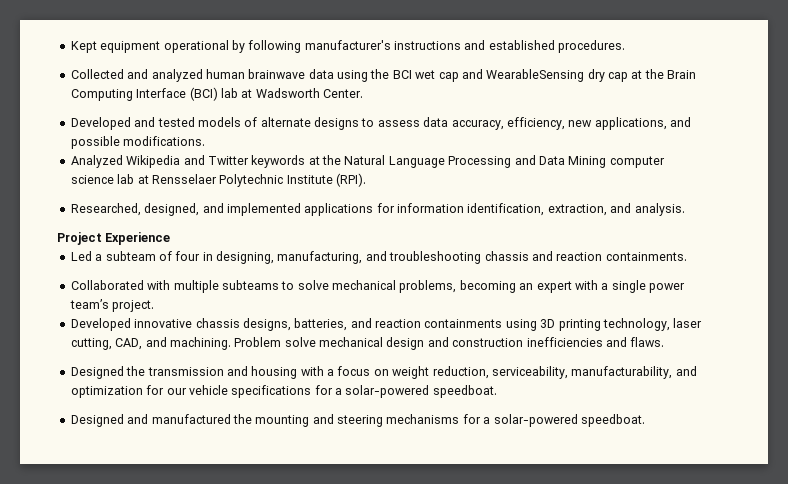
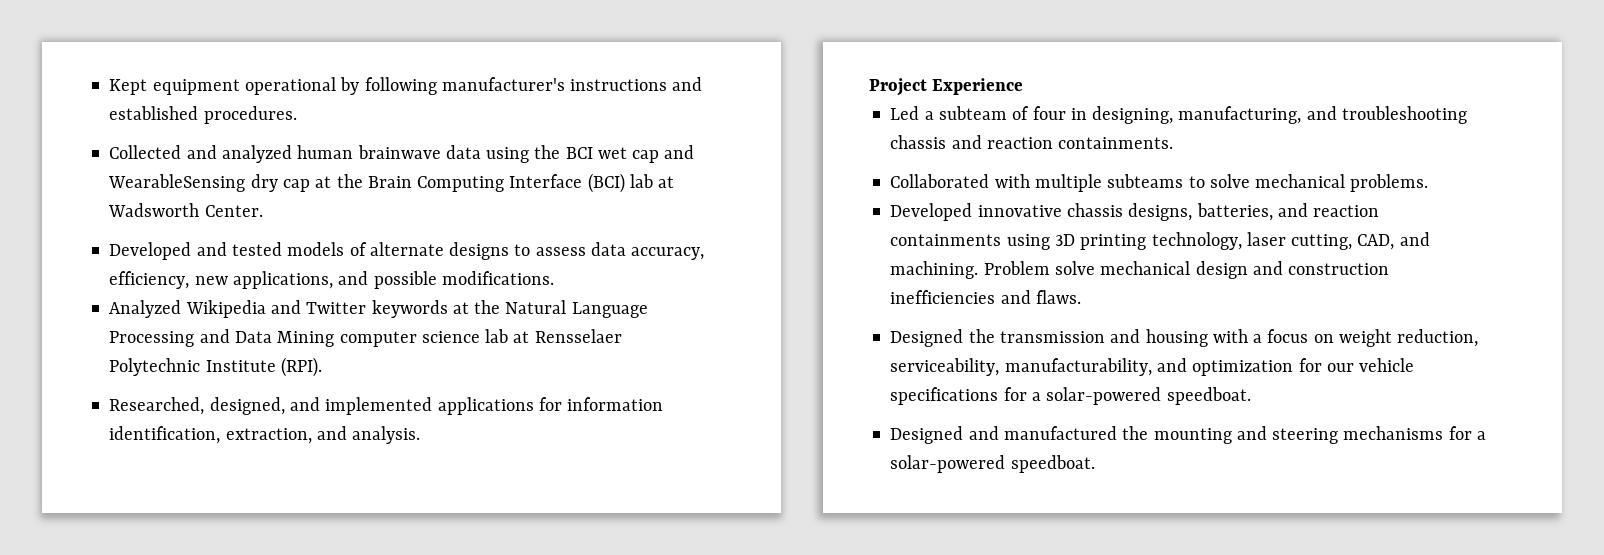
[399,280,685,293] [69,299,155,312] problems, becoming an expert with a single power team’s project. -> [1350,174,1429,192] problems.

